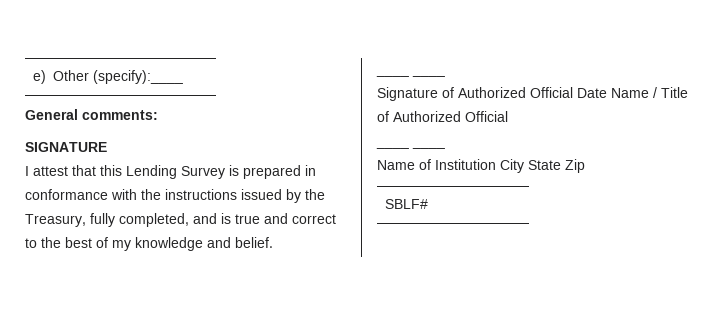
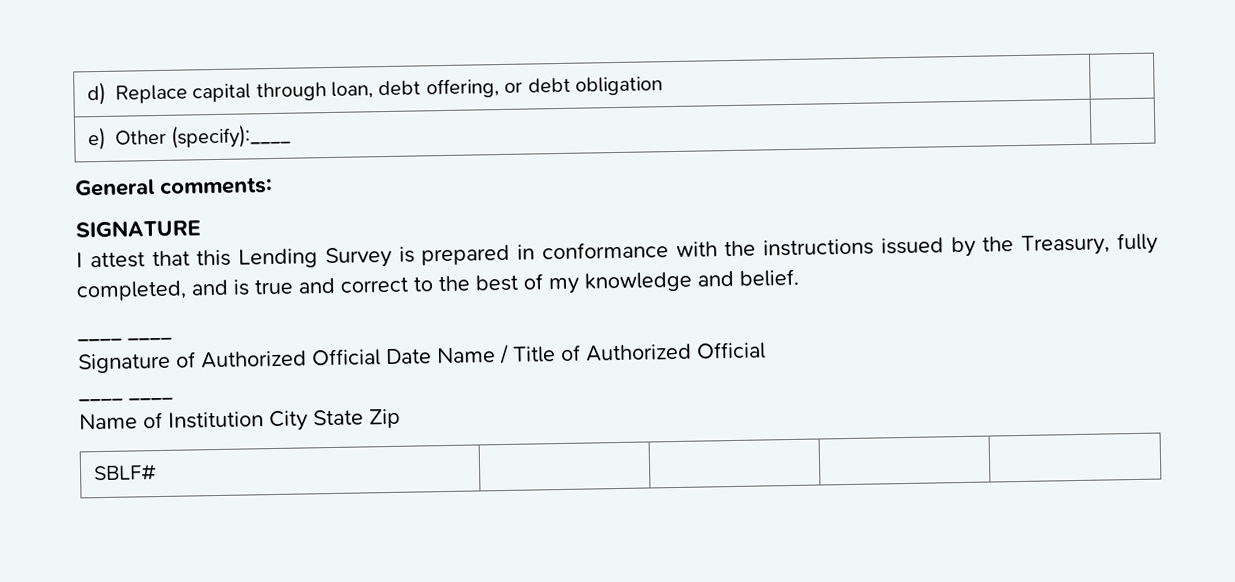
(32, 77) none -> [86,76,663,106] d) Replace capital through loan, debt offering, or debt obligation | //

